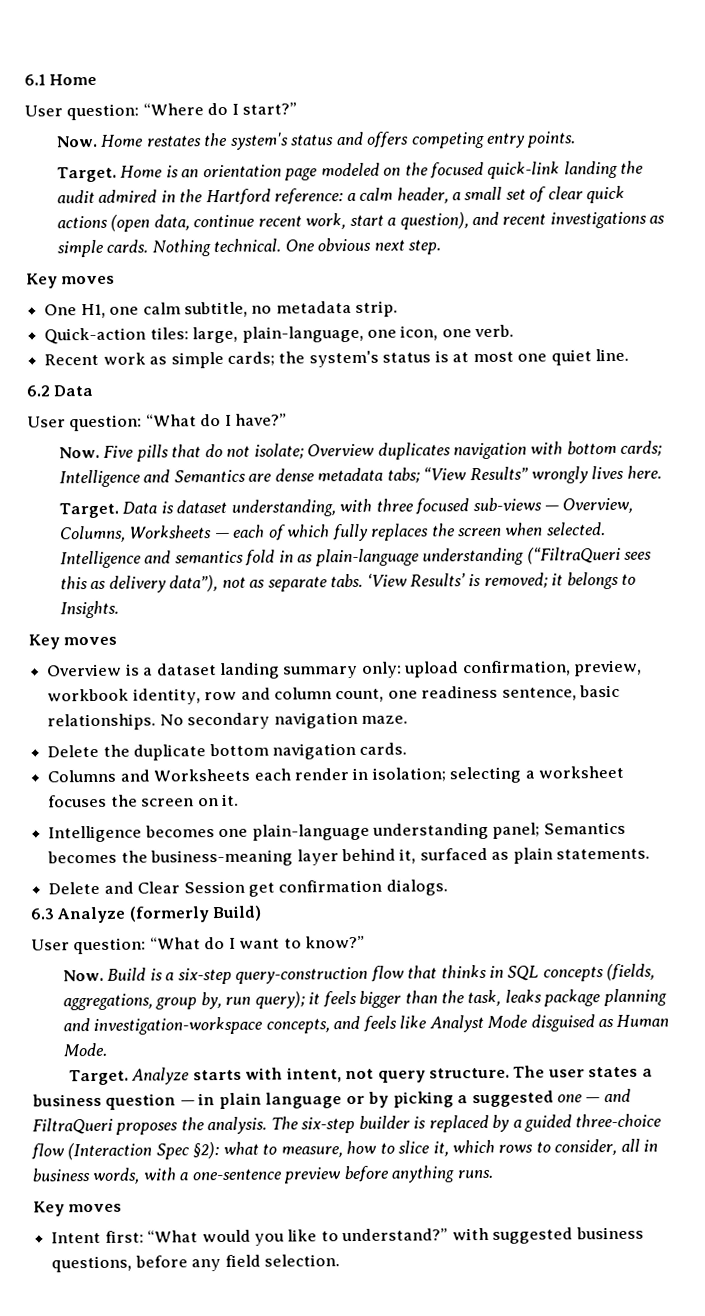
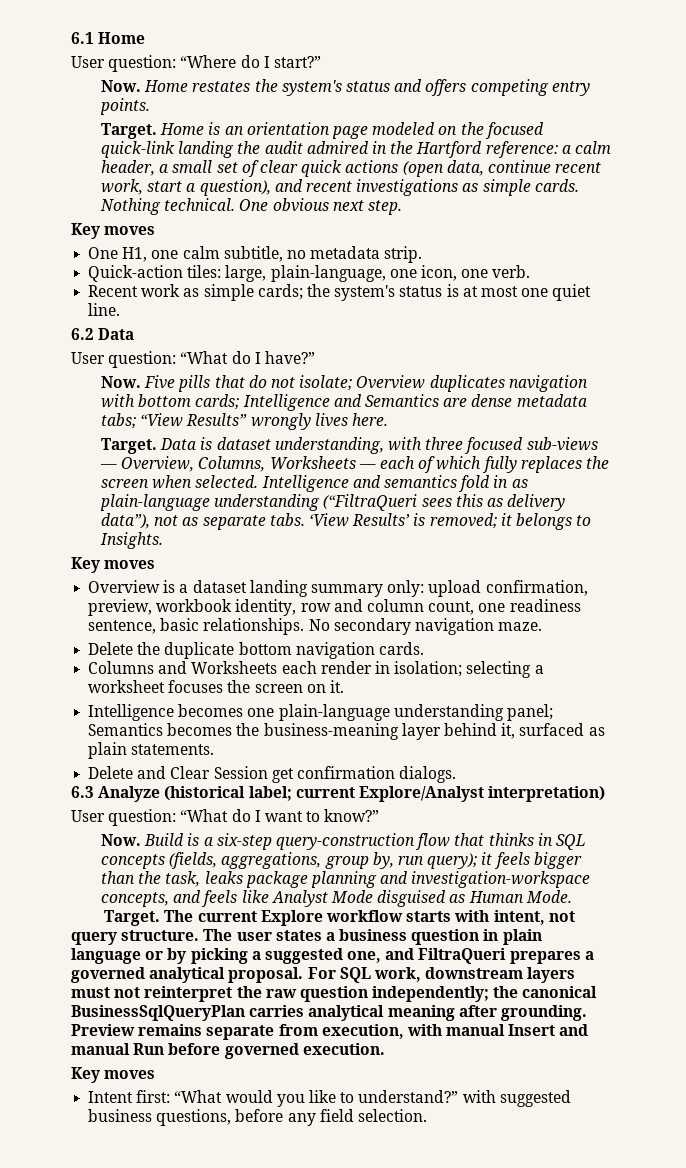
[128,905,263,923] (formerly Build) -> [164,786,606,802] (historical label; current Explore/Analyst interpretation)
[131,1067,191,1085] Analyze -> [164,910,403,926] The current Explore workflow
[179,1100,195,1106] — -> (480, 937) none
[557,1088,631,1103] [32,1113,663,1135] [31,1138,659,1161] [32,1165,493,1185] one — and FiltraQueri proposes the analysis. The six-step builder is replaced by a guided three-choice flow (Interaction Spec §2): what to measure, how to slice it, which rows to consider, all in business words, with a one-sentence preview before anything runs. -> [347,948,594,964] [71,967,576,983] [71,986,598,1002] [71,1005,587,1021] [71,1024,589,1040] [71,1043,385,1059] one, and FiltraQueri prepares a governed analytical proposal. For SQL work, downstream layers must not reinterpret the raw question independently; the canonical BusinessSqlQueryPlan carries analytical meaning after grounding. Preview remains separate from execution, with manual Insert and manual Run before governed execution.

